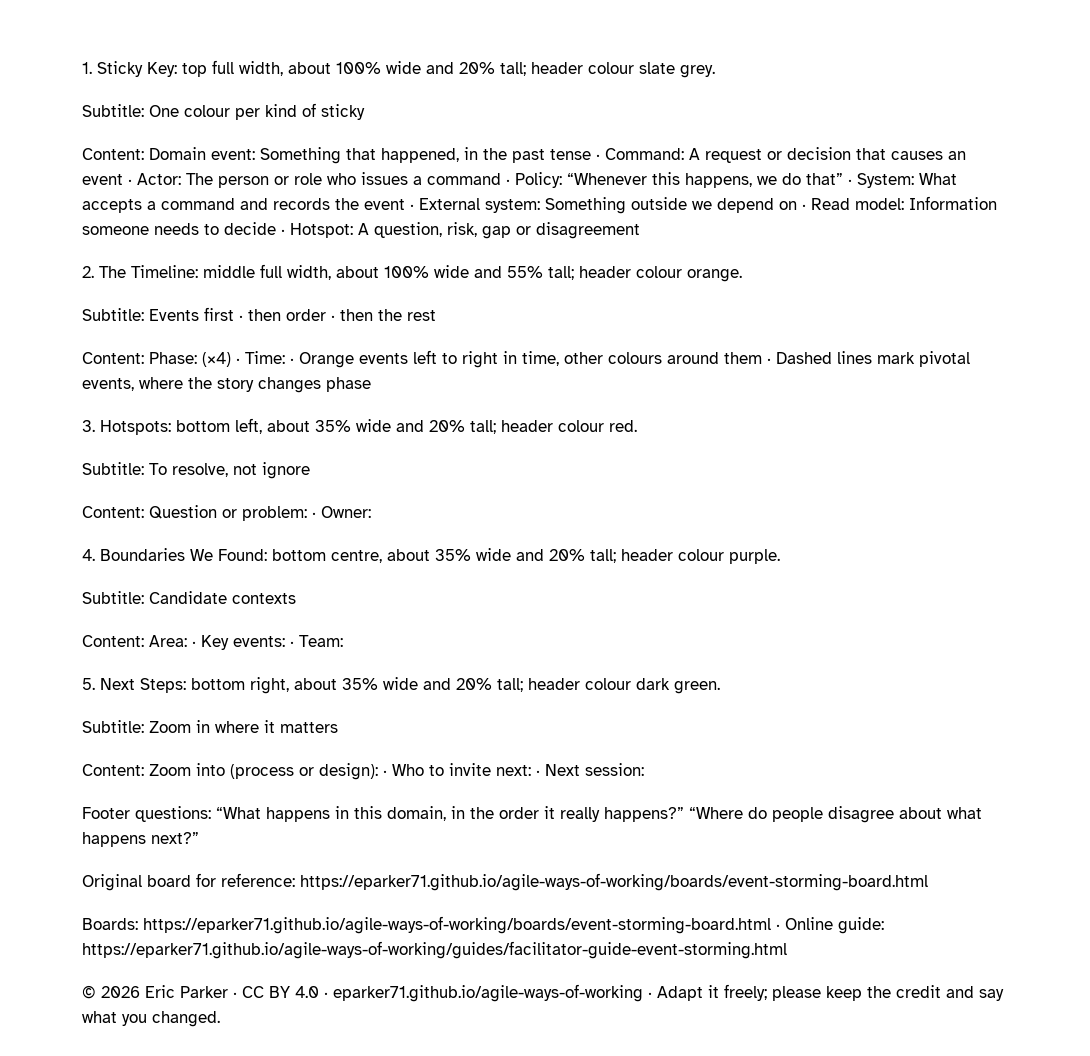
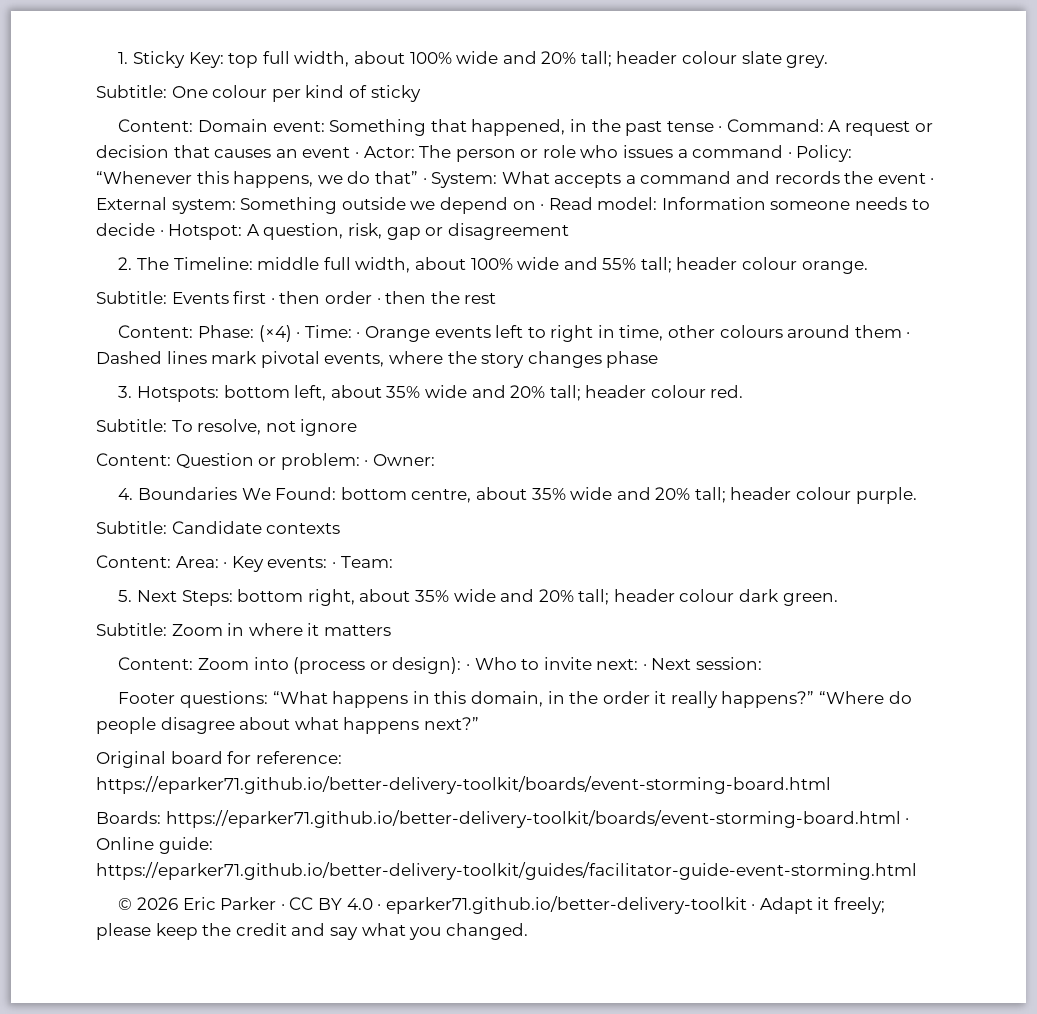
[300,873,928,891] https://eparker71.github.io/agile-ways-of-working/boards/event-storming-board.html -> [96,776,831,794] https://eparker71.github.io/better-delivery-toolkit/boards/event-storming-board.html
[143,916,771,934] https://eparker71.github.io/agile-ways-of-working/boards/event-storming-board.html -> [165,810,901,828] https://eparker71.github.io/better-delivery-toolkit/boards/event-storming-board.html
[82,941,787,959] https://eparker71.github.io/agile-ways-of-working/guides/facilitator-guide-event-storming.html -> [96,862,917,880] https://eparker71.github.io/better-delivery-toolkit/guides/facilitator-guide-event-storming.html
[333,984,643,1002] eparker71.github.io/agile-ways-of-working -> [385,896,747,914] eparker71.github.io/better-delivery-toolkit

